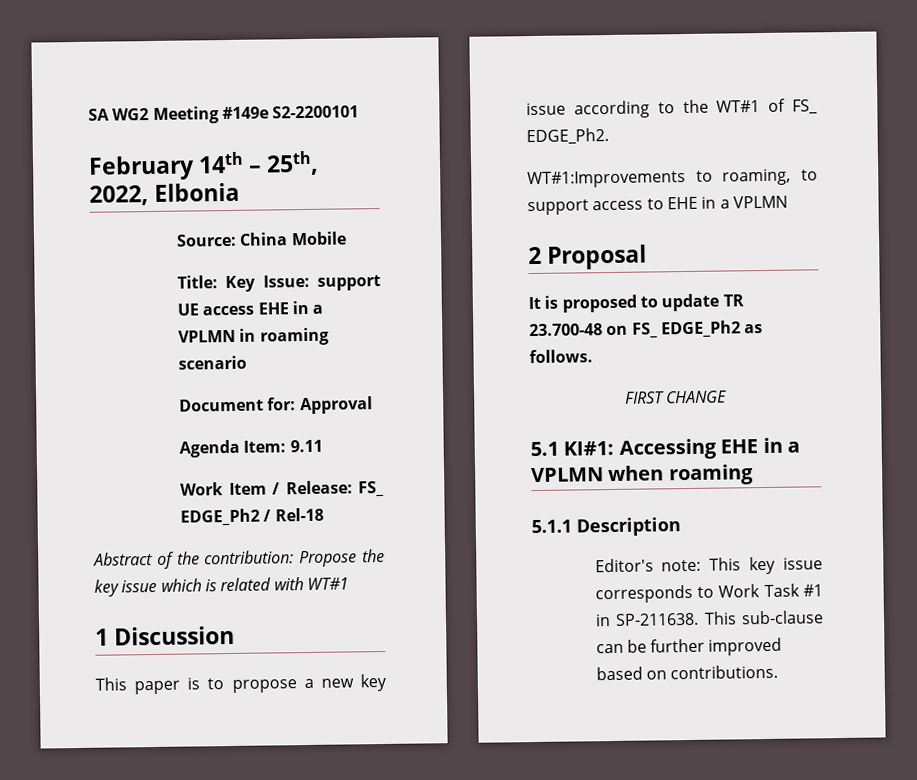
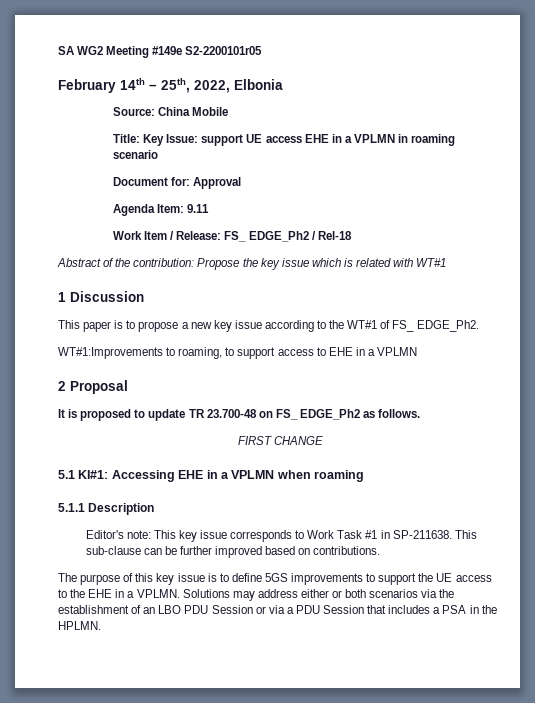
[272,105,360,119] S2-2200101 -> [185,46,263,55] S2-2200101r05
(779, 672) none -> [58,573,492,585] [58,589,455,601] [58,605,497,614] [58,621,101,630] // The purpose of this key issue is to define 5GS improvements to support the UE access to the EHE in a VPLMN. Solutions may address either or both scenarios via the establishment of an LBO PDU Session or via a PDU Session that includes a PSA in the HPLMN.

